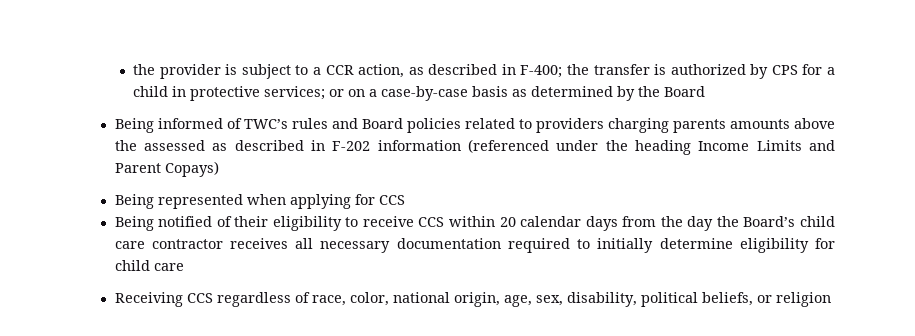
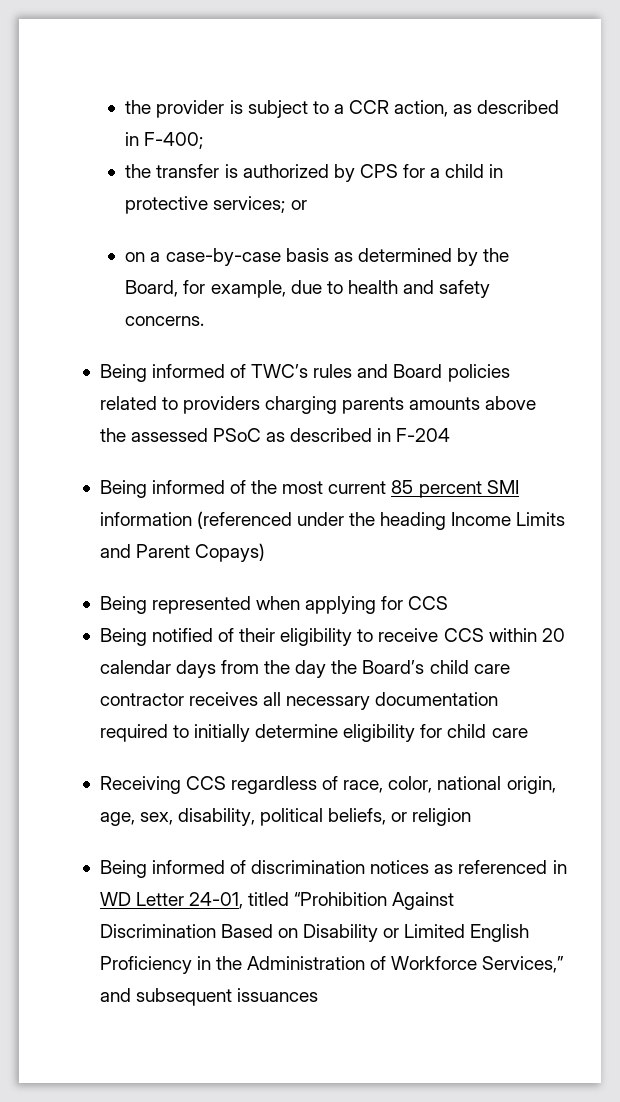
(563, 71) none -> (204, 140) //
(345, 93) none -> (307, 205) //
[664,86,706,97] Board -> [125,280,491,298] [125,316,205,326] Board, for example, due to health and safety concerns.
[212,140,371,151] as described in F-202 -> [212,428,451,442] [99,480,519,498] PSoC as described in F-204 // Being informed of the most current 85 percent SMI
(831, 299) none -> [99,860,567,878] [99,892,455,910] [99,924,530,942] [99,956,565,974] [99,988,318,1006] // Being informed of discrimination notices as referenced in WD Letter 24-01, titled “Prohibition Against Discrimination Based on Disability or Limited English Proficiency in the Administration of Workforce Services,” and subsequent issuances

